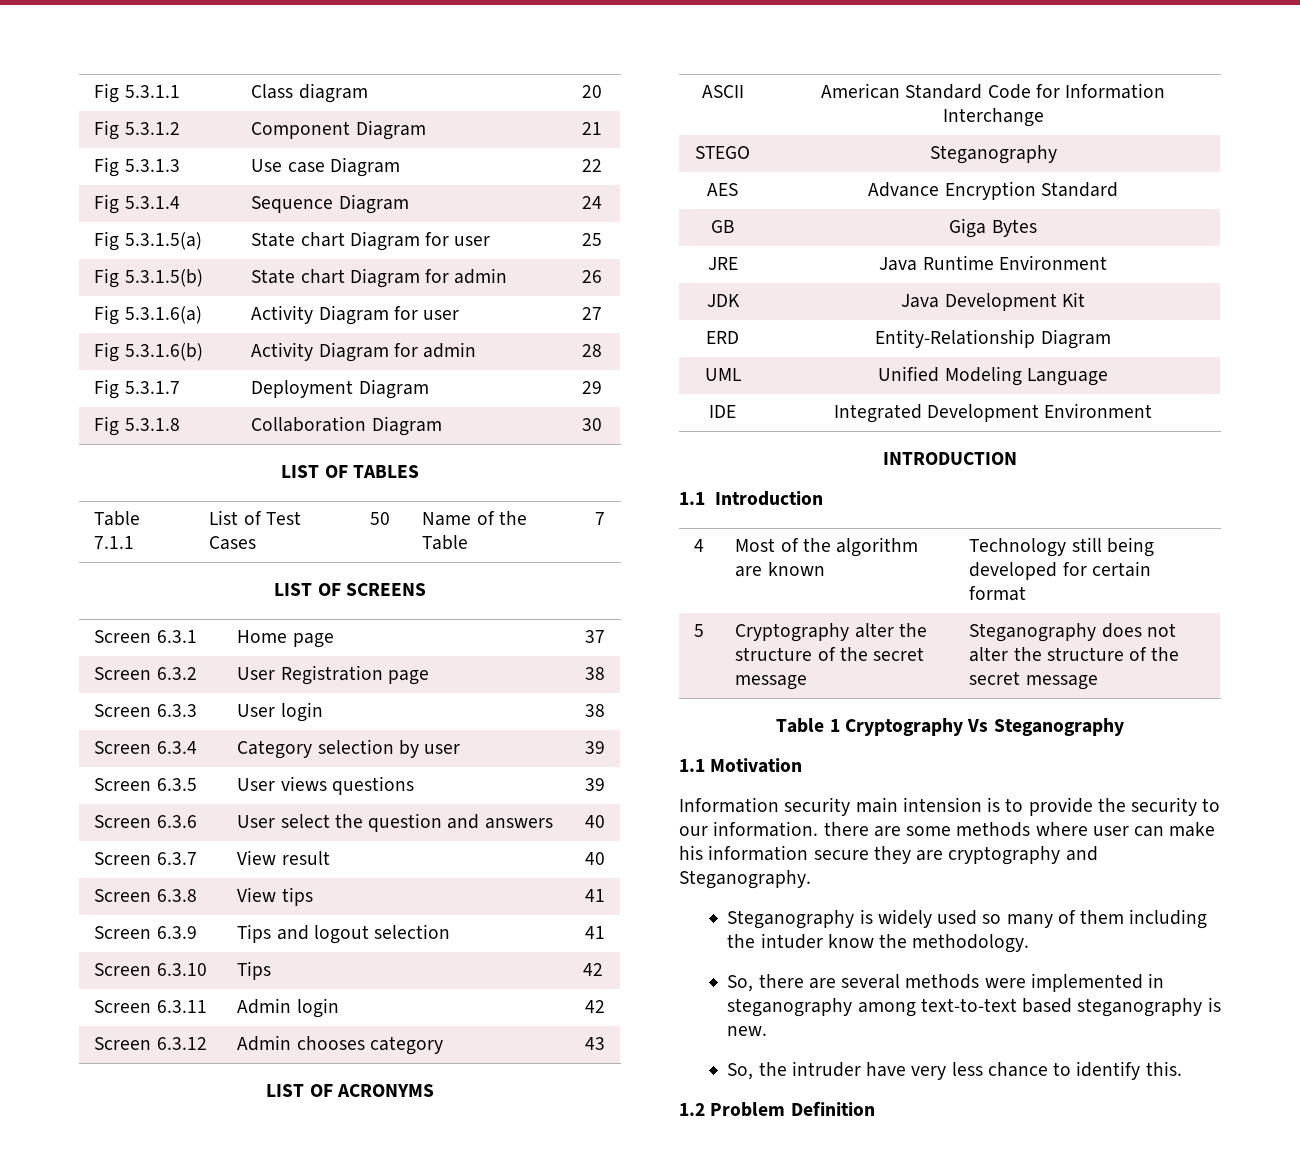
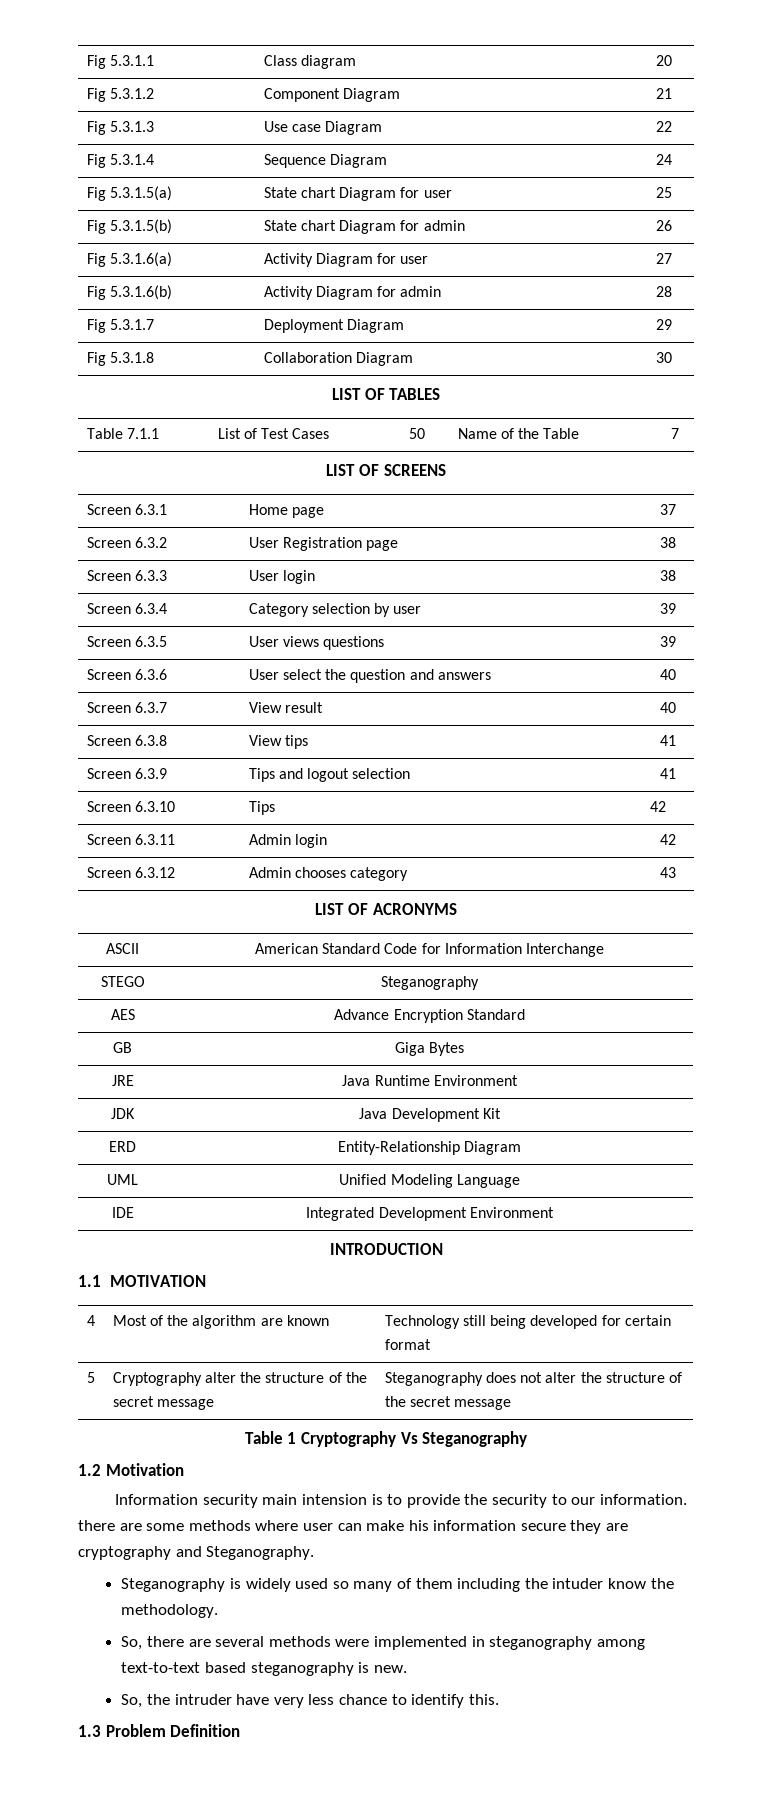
[714,491,823,506] Introduction -> [109,1275,206,1287] MOTIVATION
[679,759,705,772] 1.1 -> [78,1464,101,1476] 1.2
[679,1103,705,1116] 1.2 -> [78,1725,101,1737] 1.3

